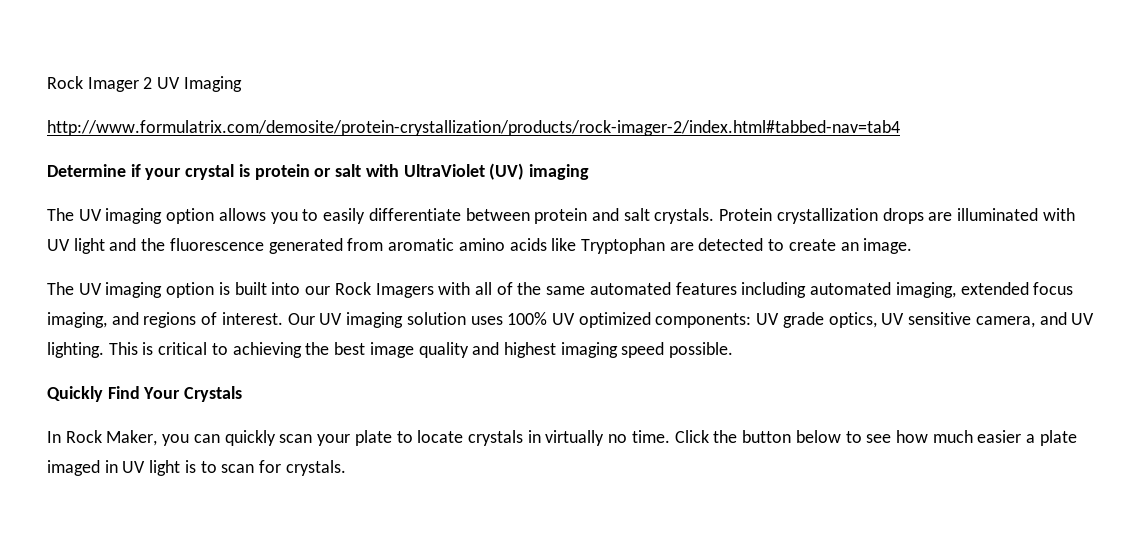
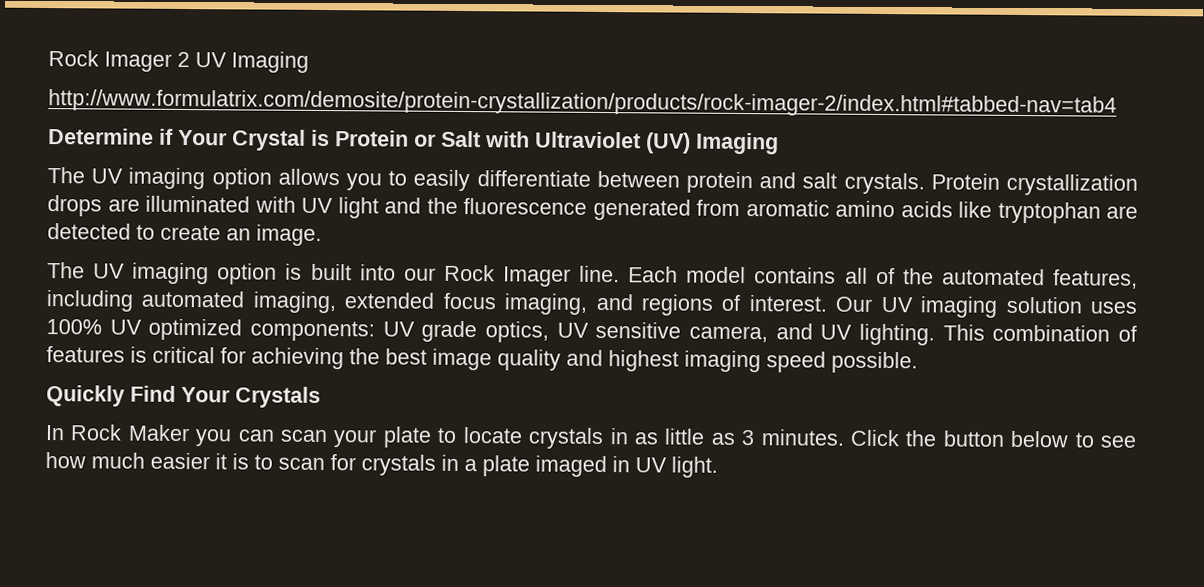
[145,163,589,180] your crystal is protein or salt with UltraViolet (UV) imaging -> [178,129,779,155] Your Crystal is Protein or Salt with Ultraviolet (UV) Imaging
[580,238,665,254] Tryptophan -> [997,201,1101,224] tryptophan
[375,282,737,298] Imagers with all of the same automated features -> [502,265,1138,289] Imager line. Each model contains all of the automated features,
(138, 348) none -> [992,324,1137,342] [46,346,125,363] combination of features
[211,343,228,355] to -> [220,347,246,364] for
[106,430,158,446] Maker, -> [127,424,190,442] Maker
[224,430,276,446] quickly -> (275, 435) none
[545,430,670,446] virtually no time. -> [633,428,845,446] as little as 3 minutes.
(1022, 436) none -> [215,453,459,476] it is to scan for crystals in
[149,460,346,476] light is to scan for crystals. -> [671,456,718,478] light.

